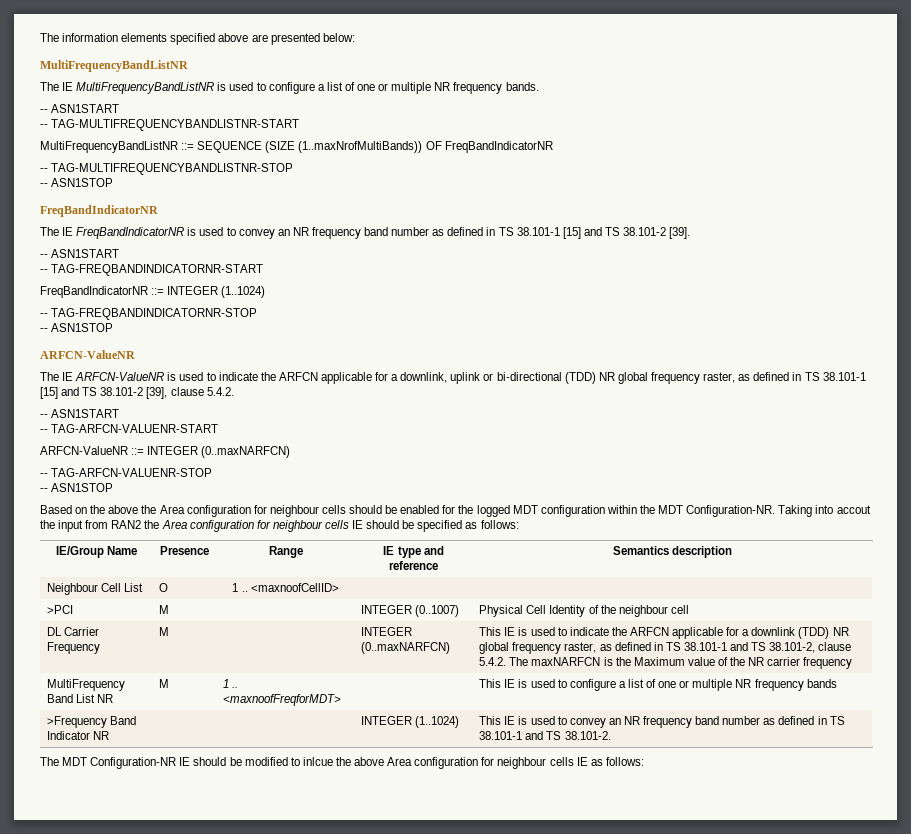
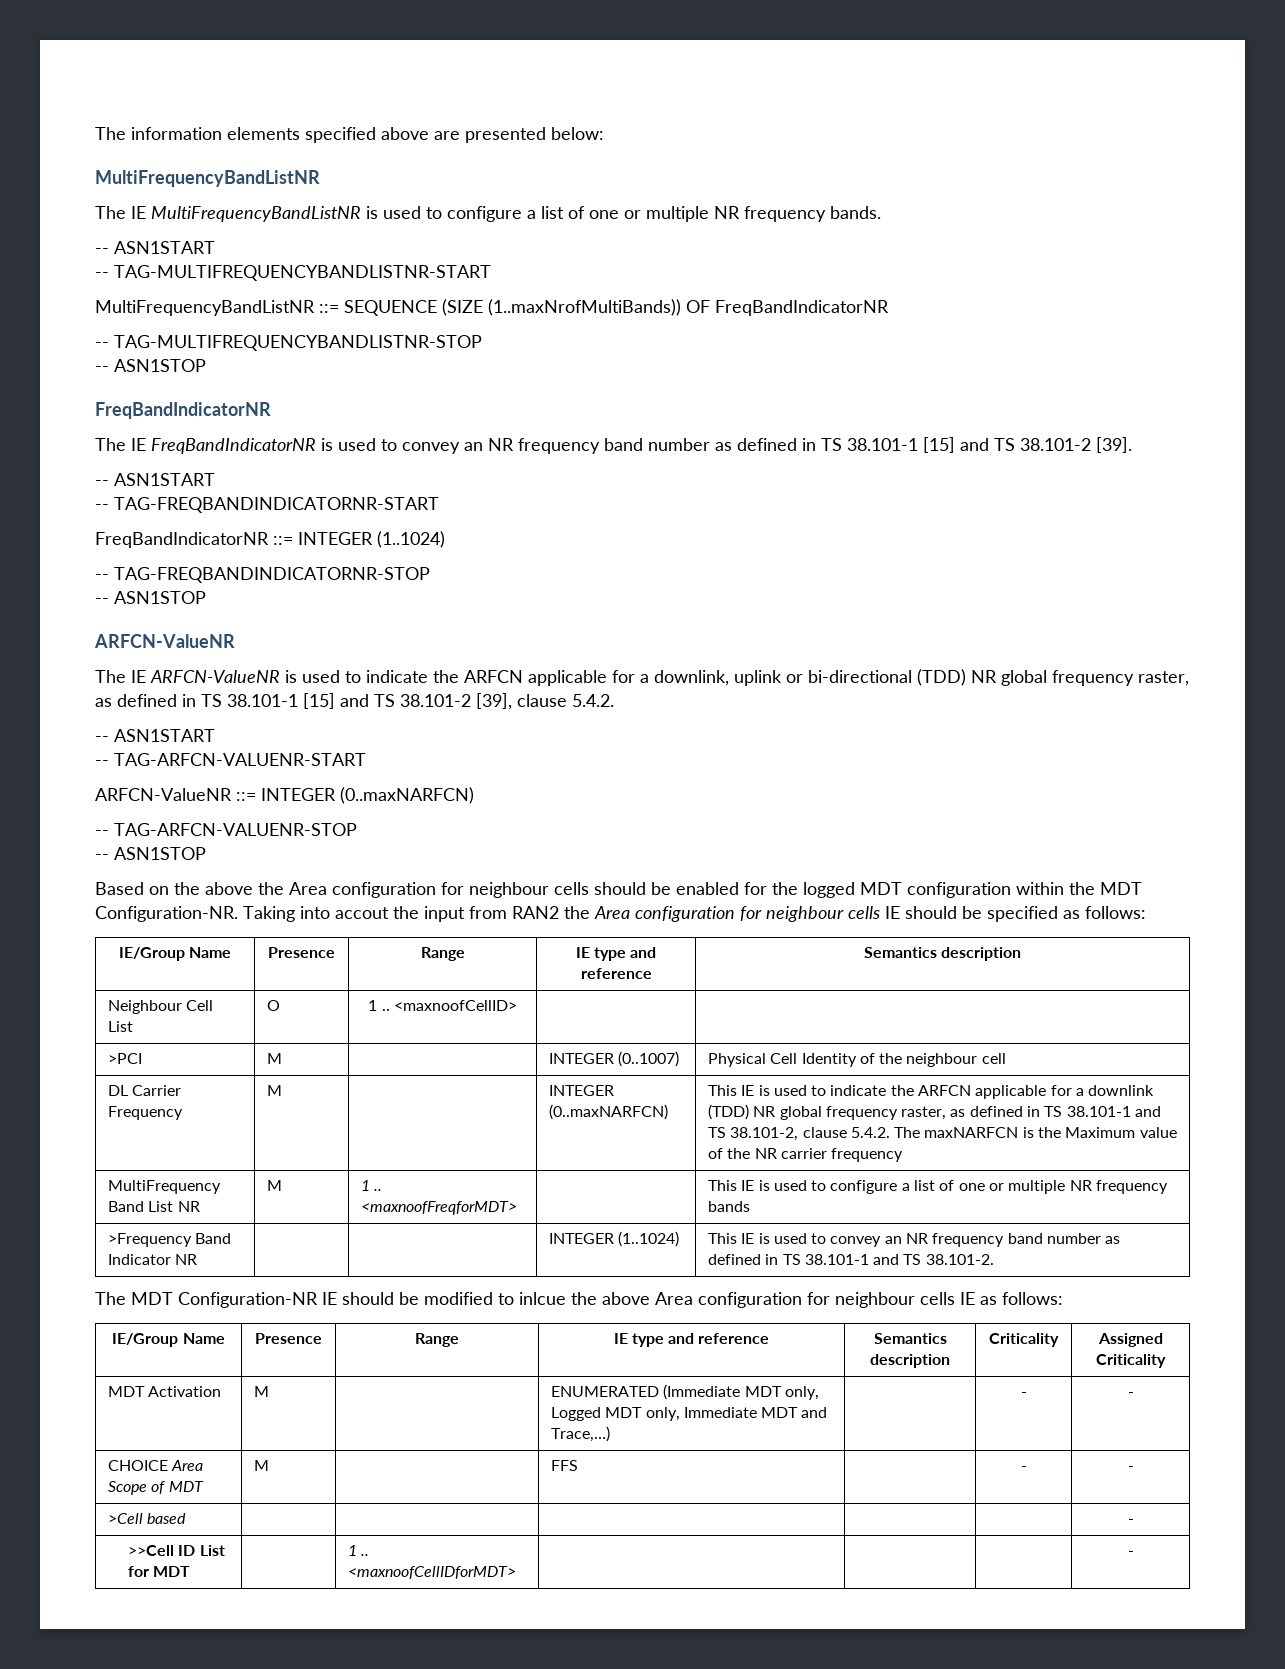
(644, 761) none -> [112,1333,225,1347] [255,1333,322,1344] [414,1333,459,1347] [613,1333,770,1347] [873,1333,947,1344] [870,1354,950,1368] [989,1333,1059,1347] [1097,1333,1163,1347] [1096,1354,1166,1368] [107,1386,222,1397] [253,1386,269,1397] [550,1384,819,1400] [550,1407,828,1421] [550,1426,610,1442] [1020,1392,1027,1397] [1127,1392,1134,1397] [107,1460,204,1471] [107,1481,204,1495] [253,1460,269,1471] [550,1460,578,1471] [1020,1466,1027,1471] [1127,1466,1134,1471] [107,1513,187,1524] [1127,1519,1134,1524] [128,1545,225,1556] [128,1566,191,1577] [347,1545,370,1556] [347,1566,516,1579] [1127,1551,1134,1556] // IE/Group Name | Presence | Range | IE type and reference | Semantics description | Criticality | Assigned Criticality // MDT Activation | M | | ENUMERATED (Immediate MDT only, Logged MDT only, Immediate MDT and Trace,…) | | - | - // CHOICE Area Scope of MDT | M | | FFS | | - | - // >Cell based | | | | | | - // >>Cell ID List for MDT | | 1 .. <maxnoofCellIDforMDT> | | | | -

